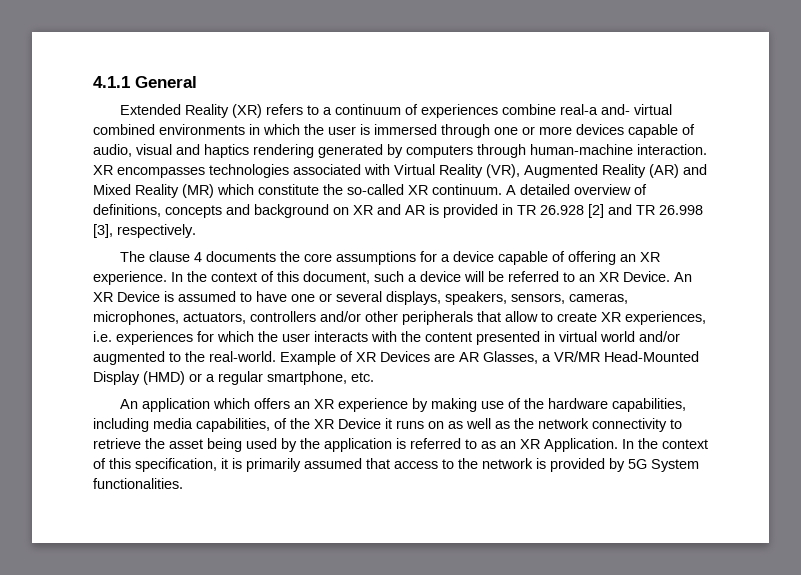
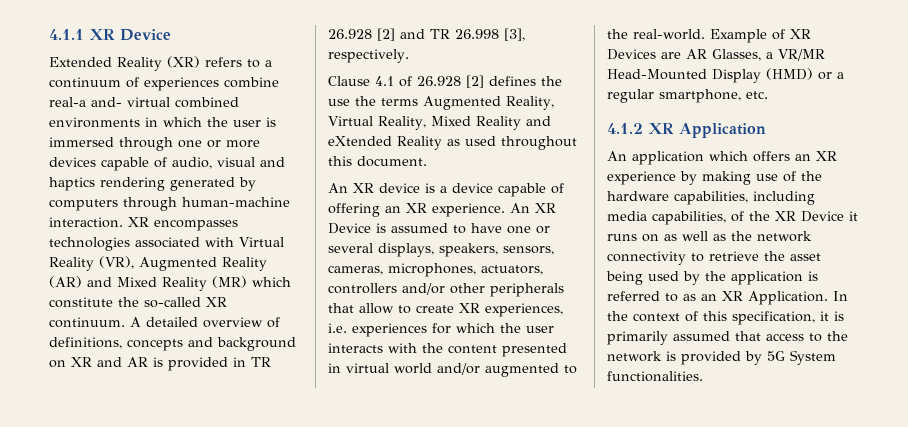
[135,76,197,88] General -> [90,29,171,41] XR Device
[120,251,438,265] The clause 4 documents the core assumptions for -> [328,75,562,88] [328,96,554,110] [328,116,551,130] [328,136,577,150] [328,156,427,167] [328,183,435,193] Clause 4.1 of 26.928 [2] defines the use the terms Augmented Reality, Virtual Reality, Mixed Reality and eXtended Reality as used throughout this document. // An XR device is
[171,271,670,284] In the context of this document, such a device will be referred to an XR Device. -> (505, 210) none
(374, 377) none -> [607,123,766,138] // 4.1.2 XR Application

